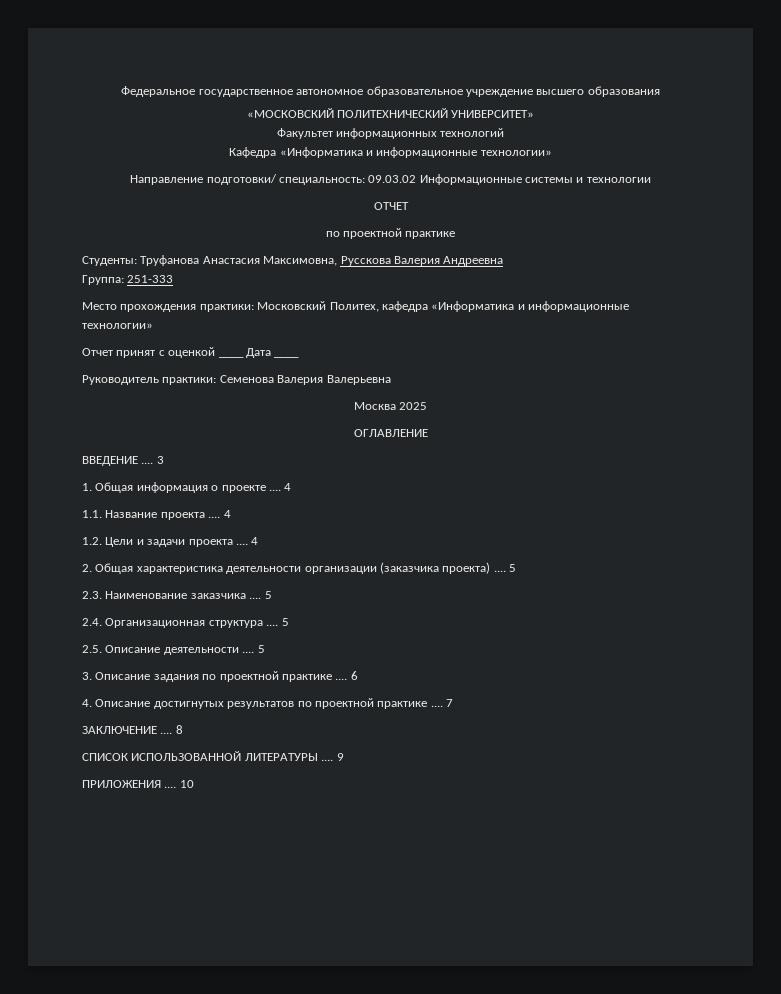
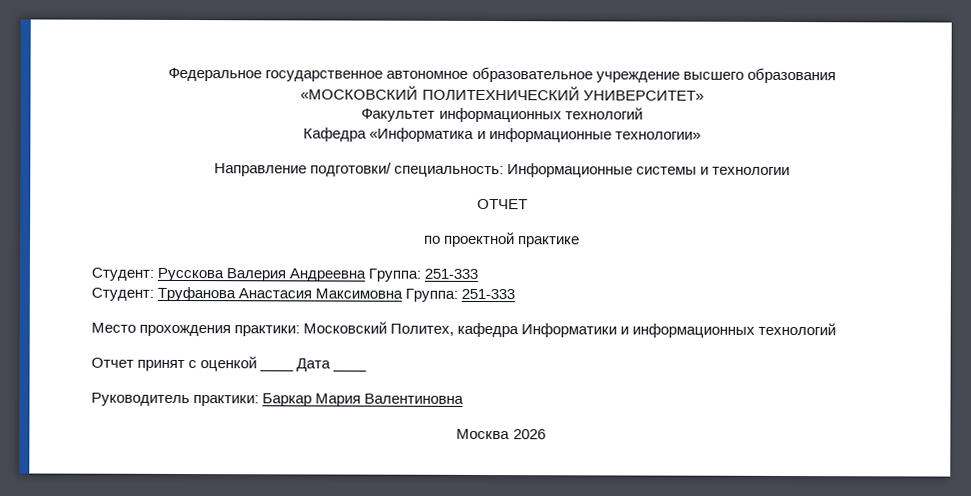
[368,175,417,183] 09.03.02 -> (504, 171) none
[82,255,338,266] Студенты: Труфанова Анастасия Максимовна, -> [91,267,154,281] Студент:
(504, 261) // -> [368,268,479,282] [91,286,404,302] Группа: 251-333 // Студент: Труфанова Анастасия Максимовна
[431,301,629,312] [82,323,153,329] «Информатика и информационные технологии» -> [521,322,837,338] Информатики и информационных технологий
[219,375,391,385] [353,402,428,410] [353,429,428,437] [82,456,164,466] [82,482,292,493] [82,510,231,520] [82,537,259,547] [82,562,516,574] [82,591,272,599] [82,618,289,628] [82,645,265,655] [82,671,358,682] [82,698,453,709] [82,725,183,734] [82,751,344,761] [82,780,194,788] Семенова Валерия Валерьевна // Москва 2025 // ОГЛАВЛЕНИЕ // ВВЕДЕНИЕ .... 3 // 1. Общая информация о проекте .... 4 // 1.1. Название проекта .... 4 // 1.2. Цели и задачи проекта .... 4 // 2. Общая характеристика деятельности организации (заказчика проекта) .... 5 // 2.3. Наименование заказчика .... 5 // 2.4. Организационная структура .... 5 // 2.5. Описание деятельности .... 5 // 3. Описание задания по проектной практике .... 6 // 4. Описание достигнутых результатов по проектной практике .... 7 // ЗАКЛЮЧЕНИЕ .... 8 // СПИСОК ИСПОЛЬЗОВАННОЙ ЛИТЕРАТУРЫ .... 9 // ПРИЛОЖЕНИЯ .... 10 -> [262,393,465,407] [456,428,546,440] Баркар Мария Валентиновна // Москва 2026

